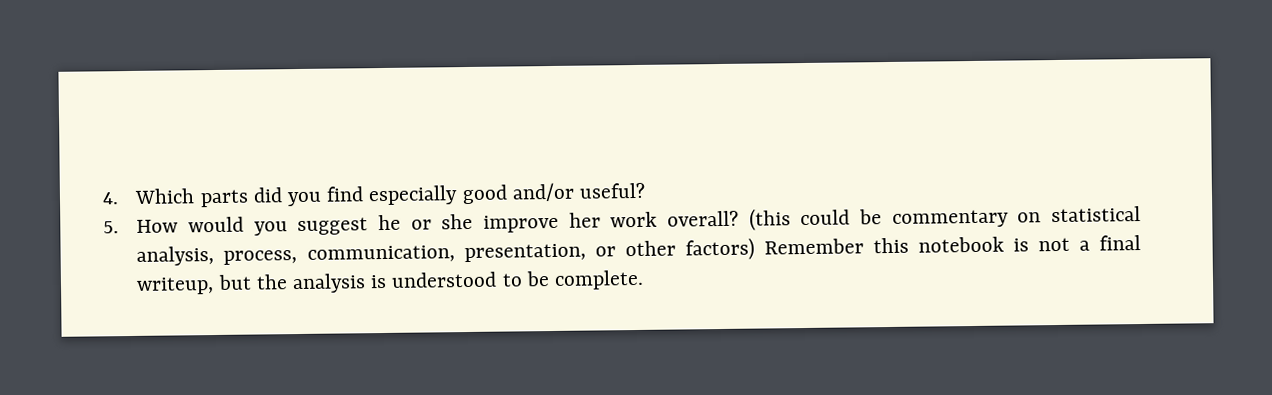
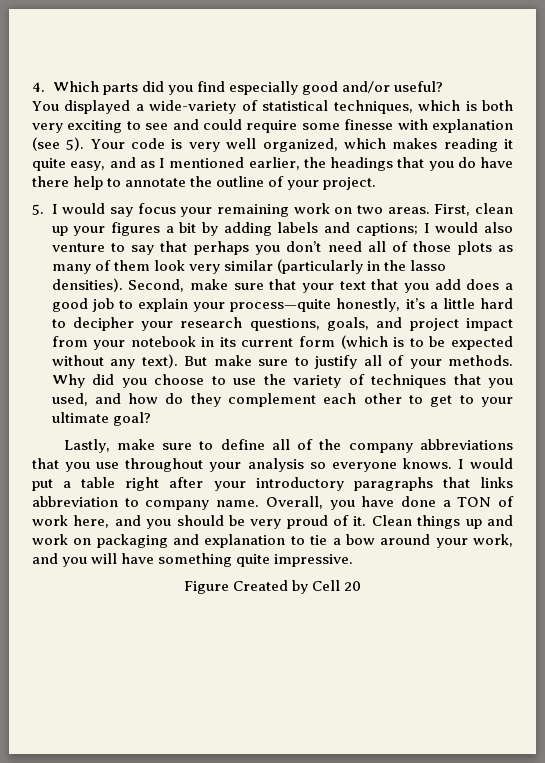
[103,206,1141,236] [136,235,1142,266] [136,269,645,295] 5. How would you suggest he or she improve her work overall? (this could be commentary on statistical analysis, process, communication, presentation, or other factors) Remember this notebook is not a final writeup, but the analysis is understood to be complete. -> [32,100,513,114] [32,119,513,133] [32,137,513,152] [32,157,513,171] [32,176,377,190] [32,203,513,217] [51,222,513,236] [51,241,514,255] [51,259,446,274] [51,278,513,293] [51,298,513,312] [51,317,513,331] [51,335,513,350] [51,354,513,369] [51,374,513,388] [51,393,513,407] [51,412,151,426] [63,439,513,453] [32,458,514,472] [32,477,513,491] [32,496,514,510] [32,515,513,529] [32,534,513,548] [32,553,354,567] [183,580,362,594] You displayed a wide-variety of statistical techniques, which is both very exciting to see and could require some finesse with explanation (see 5). Your code is very well organized, which makes reading it quite easy, and as I mentioned earlier, the headings that you do have there help to annotate the outline of your project. // 5. I would say focus your remaining work on two areas. First, clean up your figures a bit by adding labels and captions; I would also venture to say that perhaps you don’t need all of those plots as many of them look very similar (particularly in the lasso densities). Second, make sure that your text that you add does a good job to explain your process—quite honestly, it’s a little hard to decipher your research questions, goals, and project impact from your notebook in its current form (which is to be expected without any text). But make sure to justify all of your methods. Why did you choose to use the variety of techniques that you used, and how do they complement each other to get to your ultimate goal? // Lastly, make sure to define all of the company abbreviations that you use throughout your analysis so everyone knows. I would put a table right after your introductory paragraphs that links abbreviation to company name. Overall, you have done a TON of work here, and you should be very proud of it. Clean things up and work on packaging and explanation to tie a bow around your work, and you will have something quite impressive. // Figure Created by Cell 20

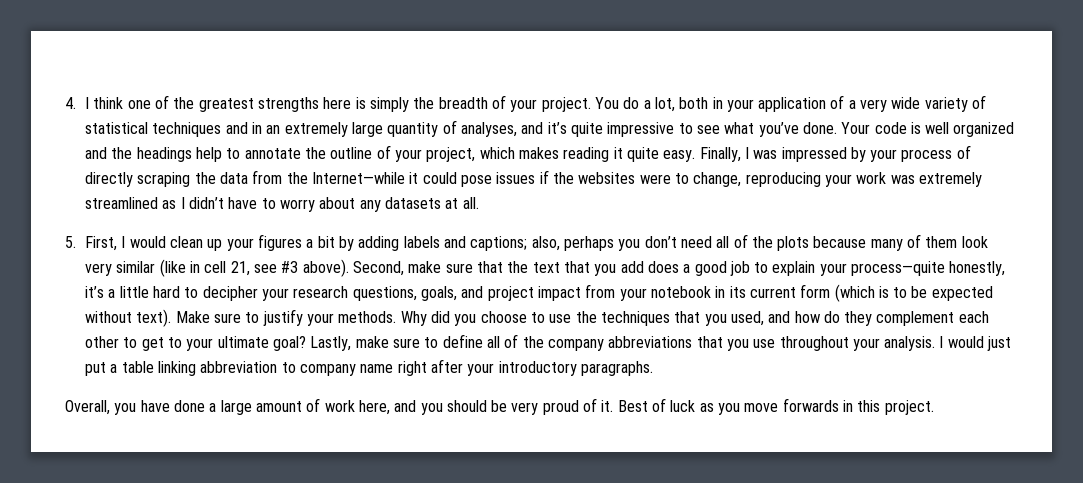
[52,81,443,95] [32,100,513,114] [32,119,513,133] [32,137,513,152] [32,157,513,171] [32,176,69,187] Which parts did you find especially good and/or useful? // You displayed a wide-variety of statistical techniques, which is both very exciting to see and could require some finesse with explanation (see 5). Your code is very well organized, which makes reading it quite easy, and as I mentioned earlier, the headings that you do have there -> [85,95,987,112] [85,120,1015,137] [85,147,192,162] I think one of the greatest strengths here is simply the breadth of your project. You do a lot, both in your application of a very wide variety of statistical techniques and in an extremely large quantity of analyses, and it’s quite impressive to see what you’ve done. Your code is well organized and the headings
[323,177,377,190] project. -> [426,145,971,162] [85,170,982,187] [85,197,479,212] project, which makes reading it quite easy. Finally, I was impressed by your process of directly scraping the data from the Internet—while it could pose issues if the websites were to change, reproducing your work was extremely streamlined as I didn’t have to worry about any datasets at all.
[51,203,471,217] I would say focus your remaining work on two areas. First, -> [85,236,166,251] First, I would
[423,222,513,233] [51,241,188,255] I would also venture to say that -> [531,236,560,251] also,
[413,241,514,255] those plots as -> [751,236,867,251] the plots because
[276,259,446,274] [51,278,123,292] (particularly in the lasso densities). -> [159,259,349,277] (like in cell 21, see #3 above).
[301,283,334,293] your -> [507,261,529,273] the
[110,354,252,369] any text). But make -> [136,309,210,327] text). Make
[363,355,404,366] all of -> (303, 317) none
[293,374,365,388] variety of -> (597, 317) none
(151, 419) // -> (307, 343) none
[247,458,514,472] analysis so everyone knows. I would -> [884,336,1012,351] analysis. I would just
[125,477,513,491] [32,496,260,510] right after your introductory paragraphs that links abbreviation to company name. -> [158,359,653,376] linking abbreviation to company name right after your introductory paragraphs. //
[457,497,492,507] TON -> [220,400,302,415] large amount
[371,515,513,529] [32,534,513,548] [32,553,354,567] [183,580,362,594] Clean things up and work on packaging and explanation to tie a bow around your work, and you will have something quite impressive. // Figure Created by Cell 20 -> [617,398,934,415] Best of luck as you move forwards in this project.

